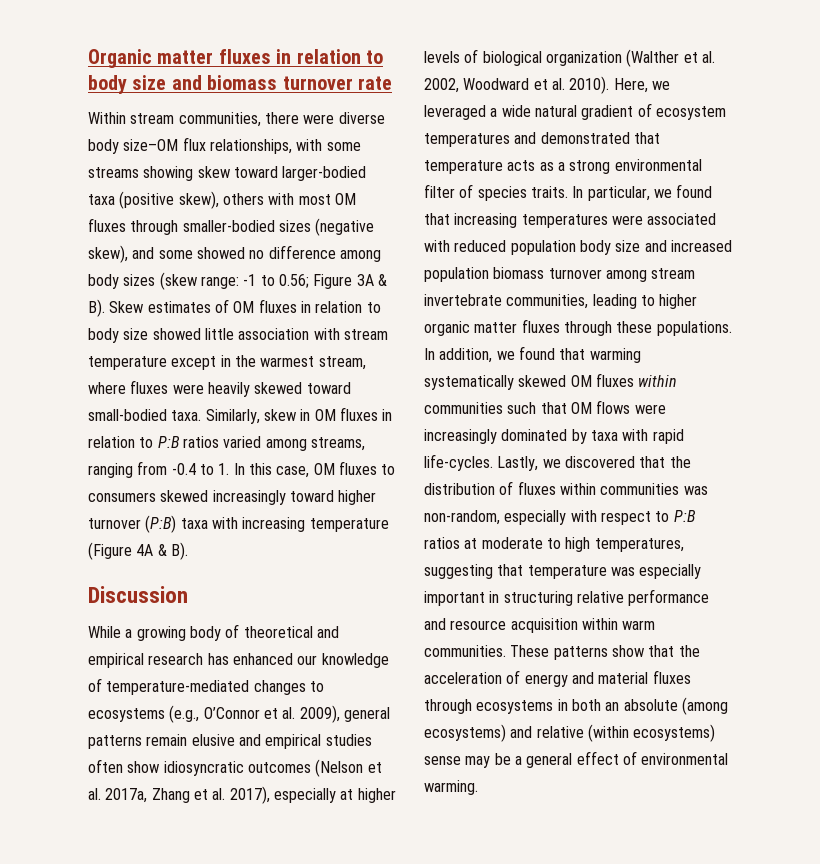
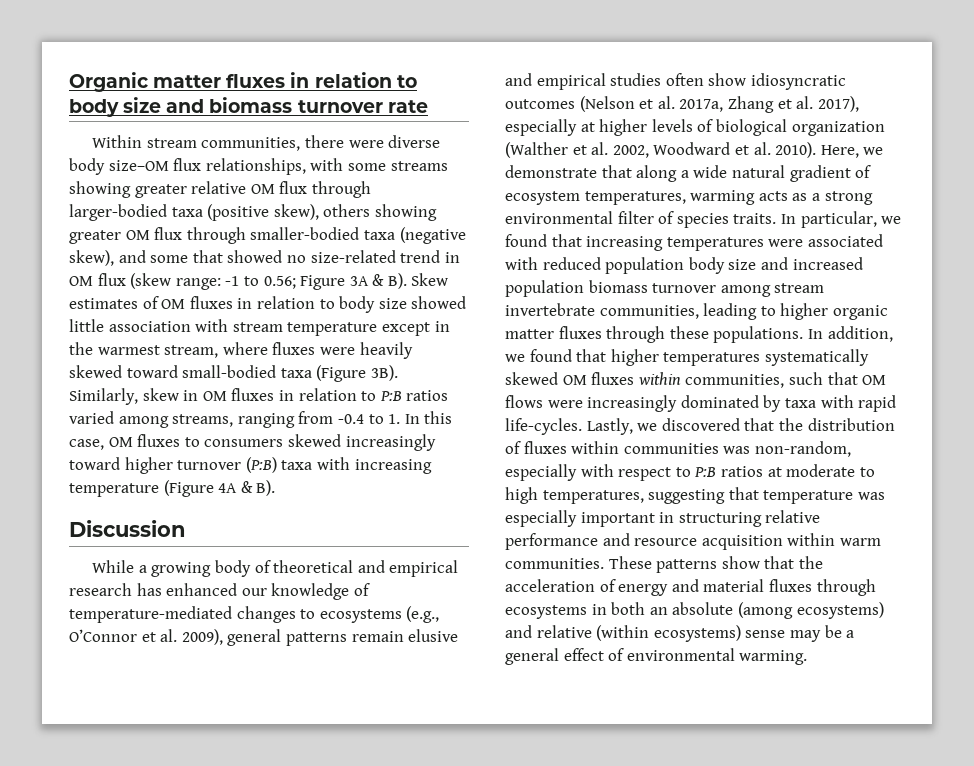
[197,166,278,178] skew toward -> [134,181,371,198] greater relative OM flux through
[268,193,356,205] [88,218,126,232] with most OM fluxes -> [374,204,437,221] [69,227,183,244] showing greater OM flux
[278,220,311,232] sizes -> [363,230,395,240] taxa
(193, 254) none -> [192,250,223,263] that
[268,245,381,262] [88,274,156,289] difference among body sizes -> [310,250,460,263] [69,273,126,286] size-related trend in OM flux
[171,410,202,421] taxa. -> [280,365,398,382] taxa (Figure 3B).
[424,105,486,120] leveraged -> [505,165,678,182] demonstrate that along
[424,132,660,147] [424,160,503,174] temperatures and demonstrated that temperature -> [584,190,756,205] temperatures, warming
[589,348,641,363] warming -> [610,349,761,366] higher temperatures
[424,402,503,414] communities -> [685,374,785,388] communities,

